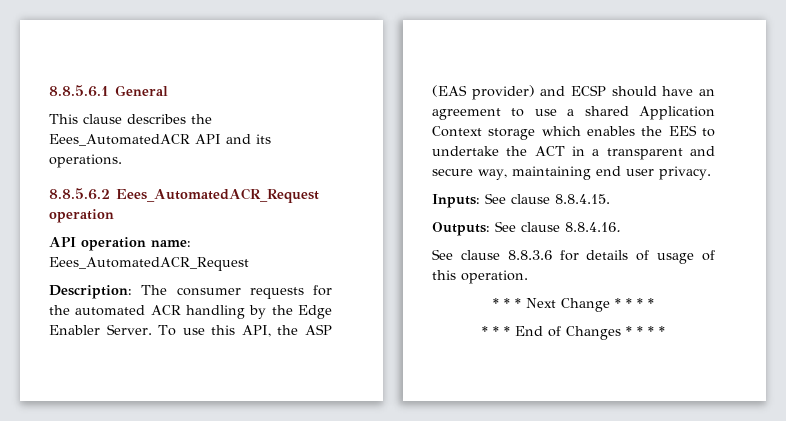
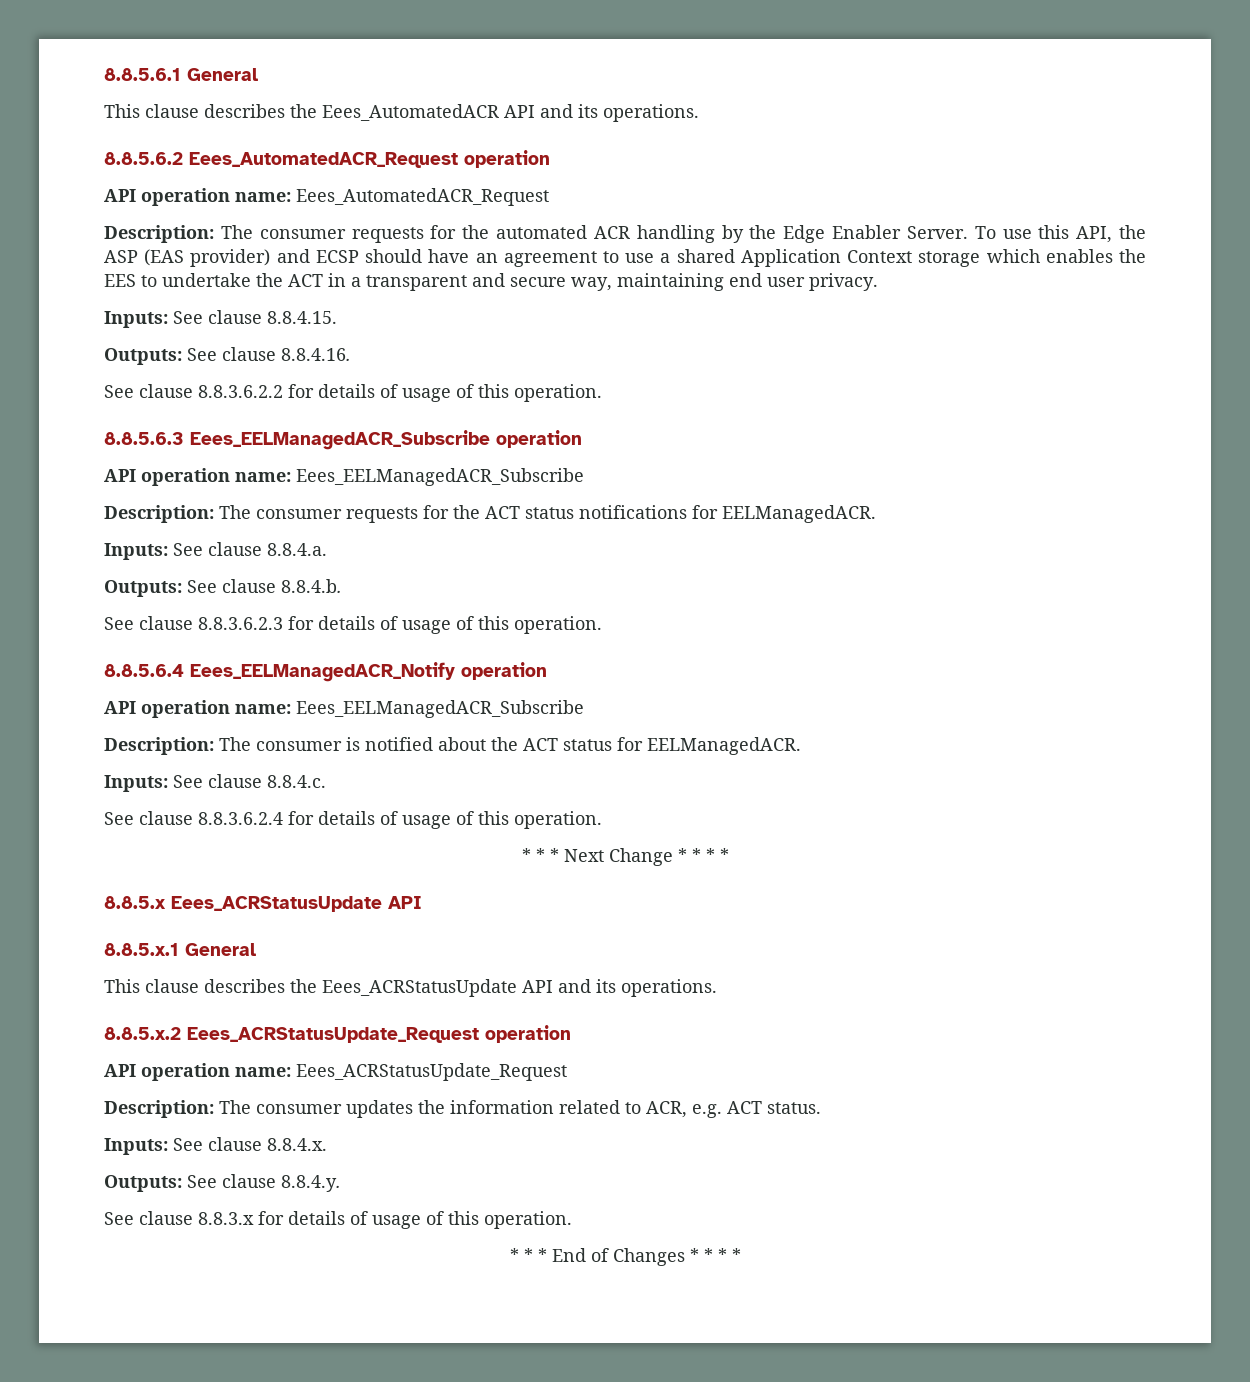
[507,250,552,260] 8.8.3.6 -> [198,384,602,402] [104,430,582,450] [104,468,584,486] [104,505,876,523] [104,542,327,560] [104,579,342,597] [104,616,602,634] [104,662,547,682] [104,700,584,718] [104,737,801,755] [104,774,326,792] [104,811,283,825] 8.8.3.6.2.2 for details of usage of this operation. // 8.8.5.6.3 Eees_EELManagedACR_Subscribe operation // API operation name: Eees_EELManagedACR_Subscribe // Description: The consumer requests for the ACT status notifications for EELManagedACR. // Inputs: See clause 8.8.4.a. // Outputs: See clause 8.8.4.b. // See clause 8.8.3.6.2.3 for details of usage of this operation. // 8.8.5.6.4 Eees_EELManagedACR_Notify operation // API operation name: Eees_EELManagedACR_Subscribe // Description: The consumer is notified about the ACT status for EELManagedACR. // Inputs: See clause 8.8.4.c. // See clause 8.8.3.6.2.4
(654, 303) none -> [104,896,422,912] [104,943,256,956] [104,979,717,997] [104,1025,571,1043] [104,1063,567,1081] [104,1100,821,1118] [104,1137,327,1155] [104,1174,341,1192] [104,1211,572,1229] // 8.8.5.x Eees_ACRStatusUpdate API // 8.8.5.x.1 General // This clause describes the Eees_ACRStatusUpdate API and its operations. // 8.8.5.x.2 Eees_ACRStatusUpdate_Request operation // API operation name: Eees_ACRStatusUpdate_Request // Description: The consumer updates the information related to ACR, e.g. ACT status. // Inputs: See clause 8.8.4.x. // Outputs: See clause 8.8.4.y. // See clause 8.8.3.x for details of usage of this operation.

